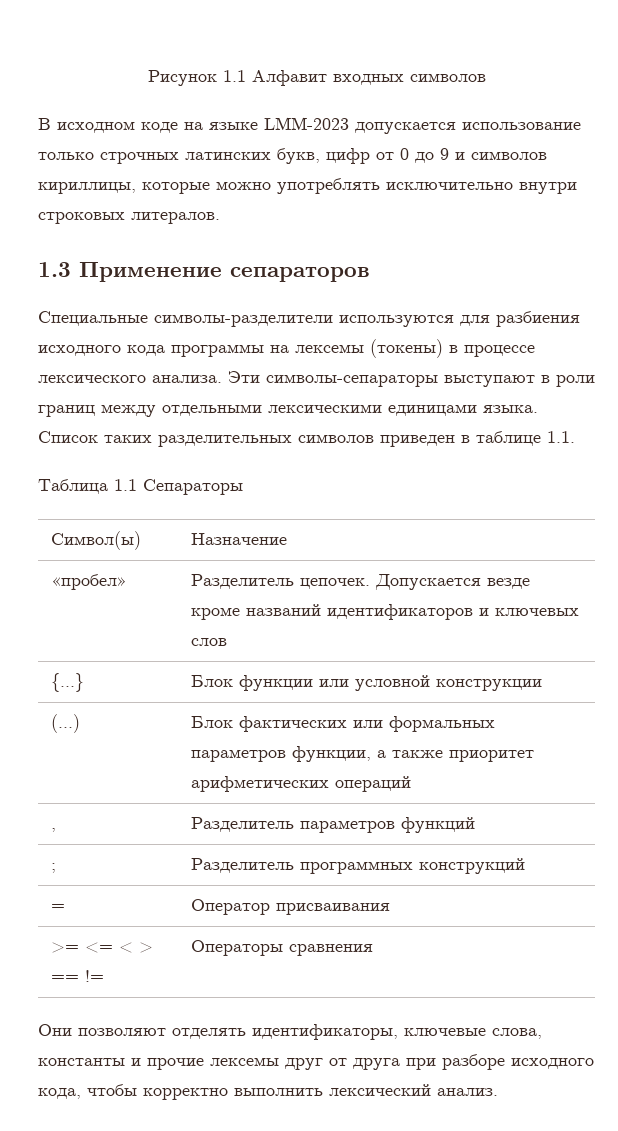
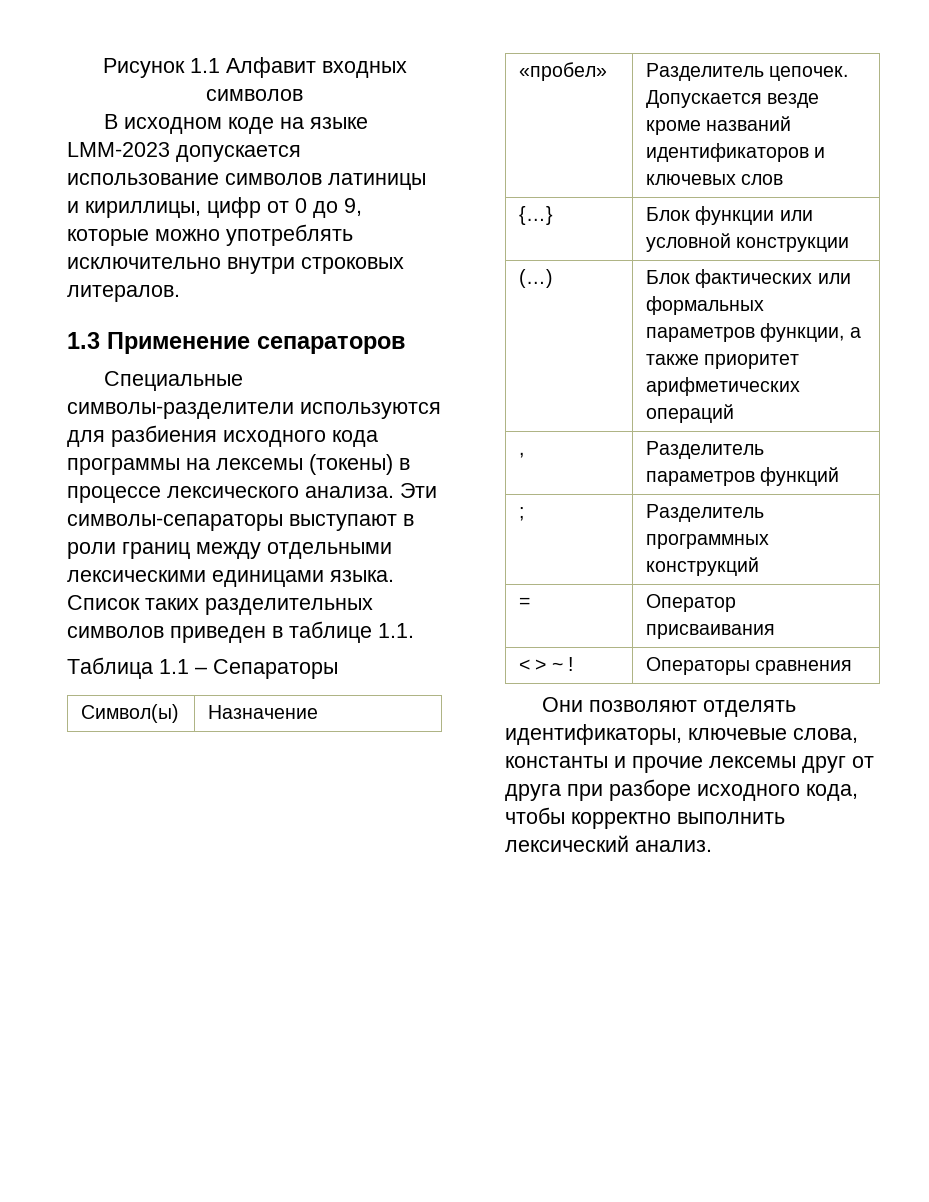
[38,148,547,164] [38,182,136,194] только строчных латинских букв, цифр от 0 до 9 и символов кириллицы, -> [225,173,426,190] [67,197,362,218] символов латиницы и кириллицы, цифр от 0 до 9,
(137, 485) none -> [195,667,207,674] –
[51,942,154,953] [51,970,105,982] >= <= < > == != -> [519,657,573,671] < > ~ !

